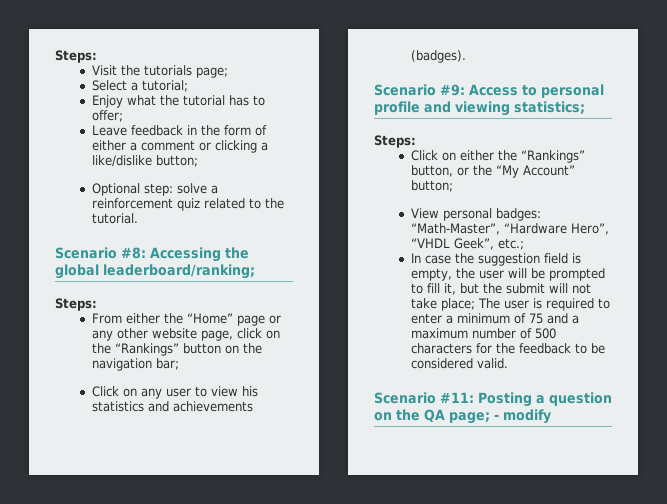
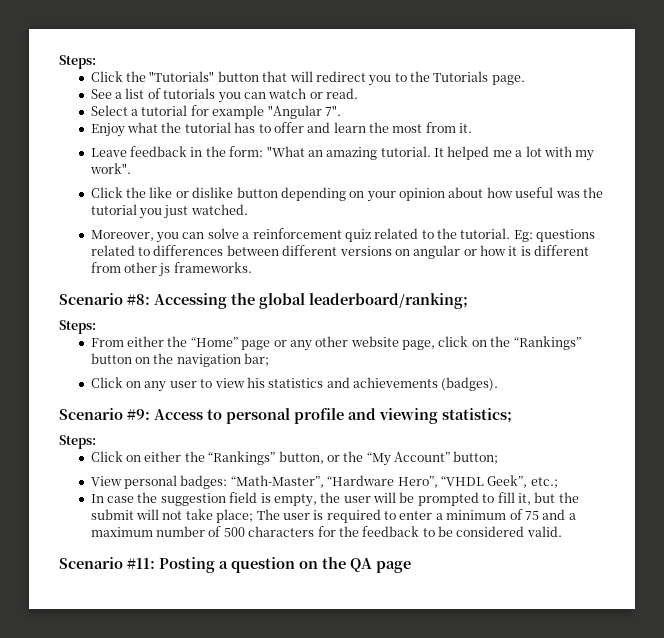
[55,50,97,63] [91,65,228,78] [91,80,188,92] Steps: // Visit the tutorials page; // Select a tutorial; -> [59,55,96,69] [90,71,525,86] [90,88,359,103] [90,105,341,119] Steps: // Click the "Tutorials" button that will redirect you to the Tutorials page. // See a list of tutorials you can watch or read. // Select a tutorial for example "Angular 7".
[91,110,123,122] [91,125,267,136] [91,140,268,153] [91,155,198,167] [91,183,173,196] offer; // Leave feedback in the form of either a comment or clicking a like/dislike button; // Optional step: -> [273,122,473,133] [90,146,595,161] [89,163,131,174] [90,187,603,202] [90,204,248,219] [90,230,205,243] offer and learn the most from it. // Leave feedback in the form: "What an amazing tutorial. It helped me a lot with my work". // Click the like or dislike button depending on your opinion about how useful was the tutorial you just watched. // Moreover, you can
(138, 218) none -> [513,229,596,242] [90,245,590,259] [90,262,252,277] Eg: questions related to differences between different versions on angular or how it is different from other js frameworks.
[449,409,551,424] page; - modify -> [376,561,411,573] page

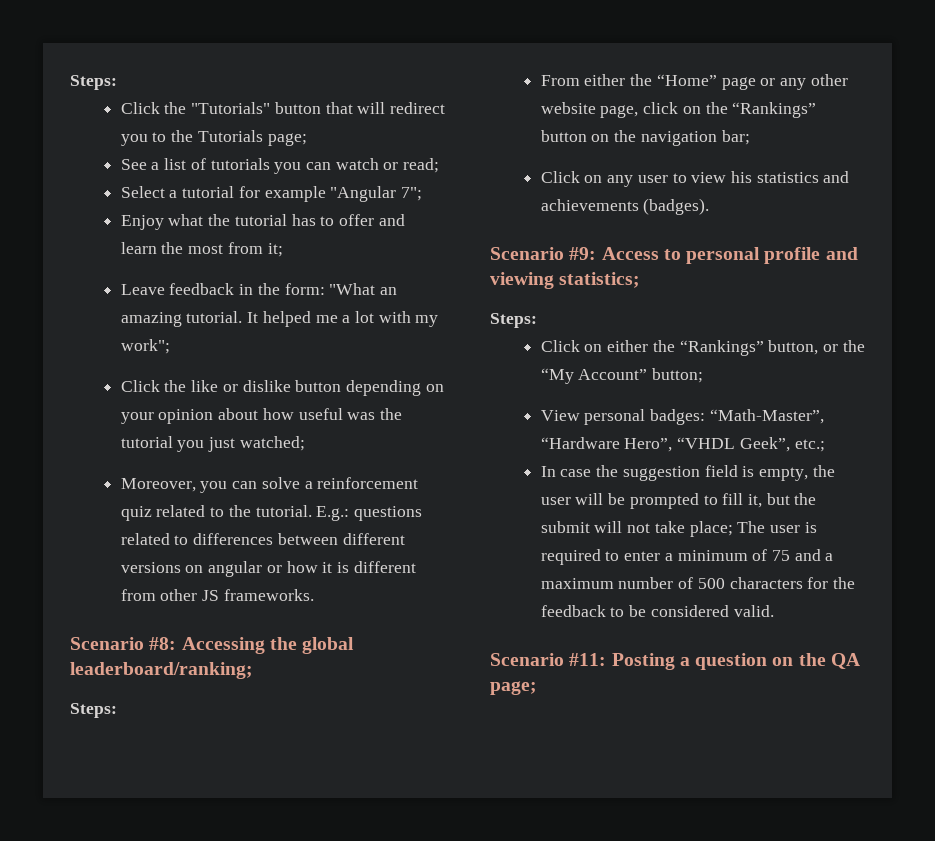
[491,75,525,85] page. -> [267,133,307,146] page;
[326,88,359,99] read. -> [403,158,440,173] read;
[324,105,341,116] 7". -> [400,187,422,201] 7";
[459,123,473,133] it. -> [267,243,283,257] it;
[89,163,131,174] work". -> [120,339,170,354] work";
[190,204,248,215] watched. -> [239,436,305,451] watched;
[513,230,533,242] Eg: -> [316,506,350,521] E.g.:
[159,263,171,277] js -> [202,590,220,601] JS
[376,561,411,573] page -> [490,681,537,695] page;

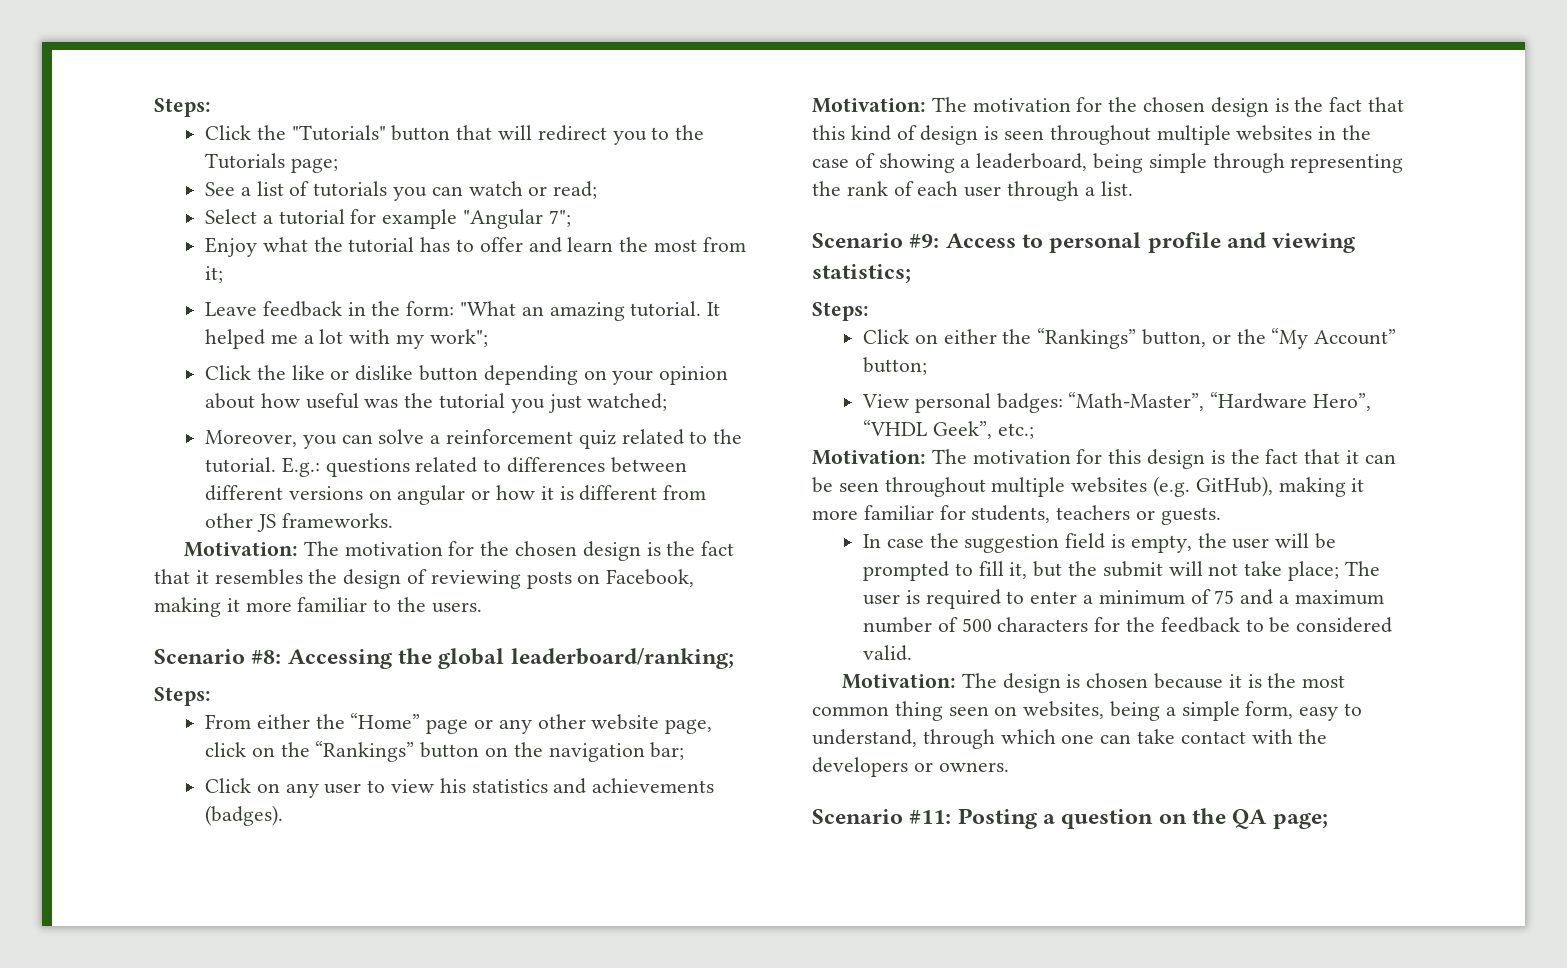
(314, 595) none -> [184,541,735,561] [154,569,695,589] [154,597,482,617] // Motivation: The motivation for the chosen design is the fact that it resembles the design of reviewing posts on Facebook, making it more familiar to the users.
(710, 206) none -> [812,97,1405,117] [812,125,1372,145] [812,153,1404,173] [812,181,1133,201] // Motivation: The motivation for the chosen design is the fact that this kind of design is seen throughout multiple websites in the case of showing a leaderboard, being simple through representing the rank of each user through a list.
(825, 445) none -> [812,449,1396,469] [812,476,1365,497] [812,505,1221,525] // Motivation: The motivation for this design is the fact that it can be seen throughout multiple websites (e.g. GitHub), making it more familiar for students, teachers or guests.
(774, 611) none -> [842,673,1346,693] [812,701,1363,721] [812,729,1328,749] [812,757,1009,777] // Motivation: The design is chosen because it is the most common thing seen on websites, being a simple form, easy to understand, through which one can take contact with the developers or owners.

